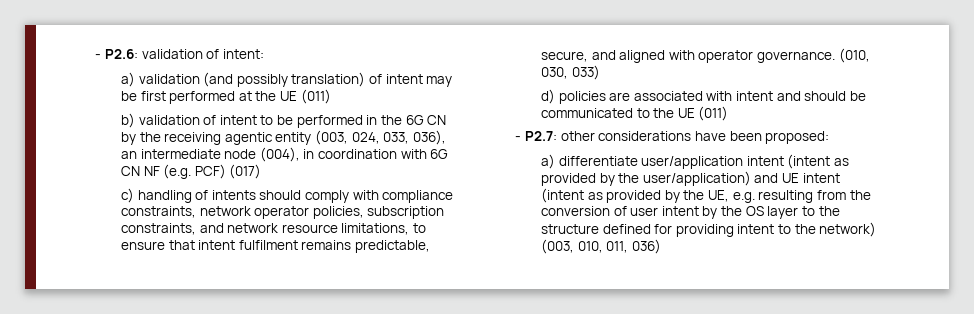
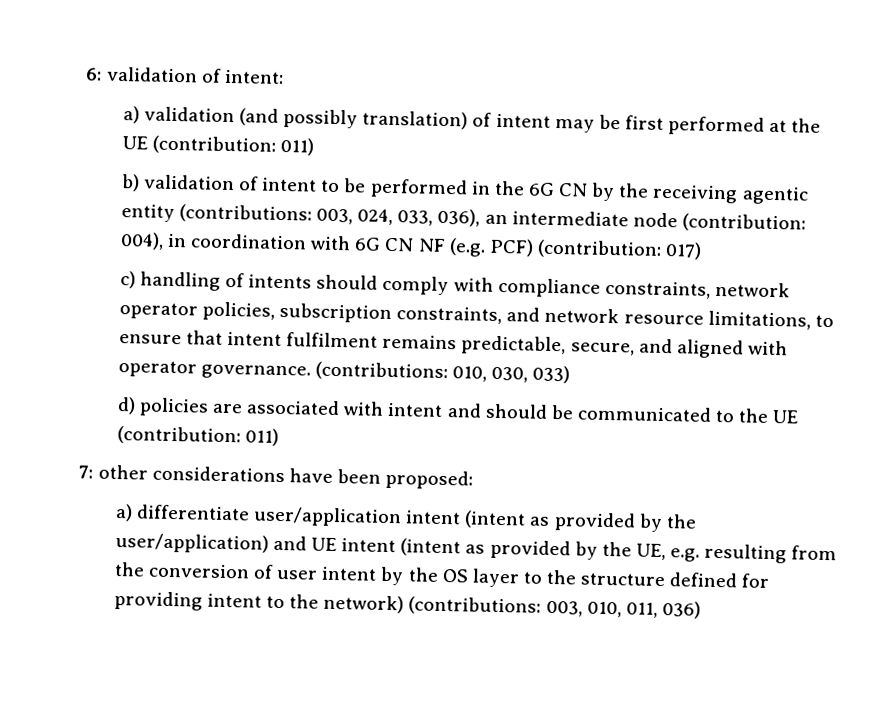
[95,49,139,59] - P2.6: -> [85,67,103,81] 6:
[300,89,331,104] (011) -> [151,135,315,156] (contribution: 011)
[315,130,349,145] (003, -> [178,204,354,225] (contributions: 003,
[259,147,300,162] (004), -> [681,213,806,233] [119,232,164,250] (contribution: 004),
[229,164,262,179] (017) -> [536,239,703,260] (contribution: 017)
[838,48,870,63] (010, -> [315,361,488,382] (contributions: 010,
[698,106,729,121] [515,131,558,141] (011) // - P2.7: -> [116,425,279,446] [78,465,94,479] (contribution: 011) // 7:
[540,239,574,254] (003, -> [408,596,583,617] (contributions: 003,

